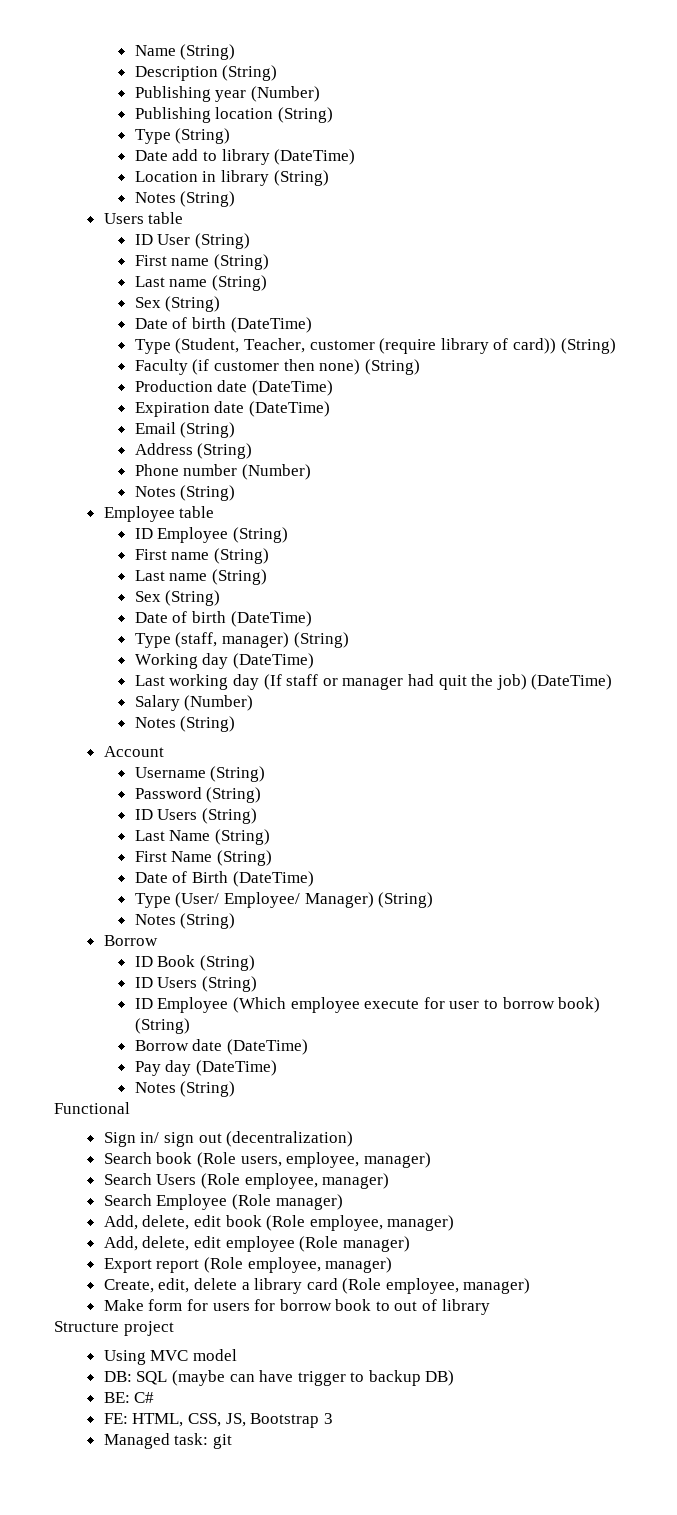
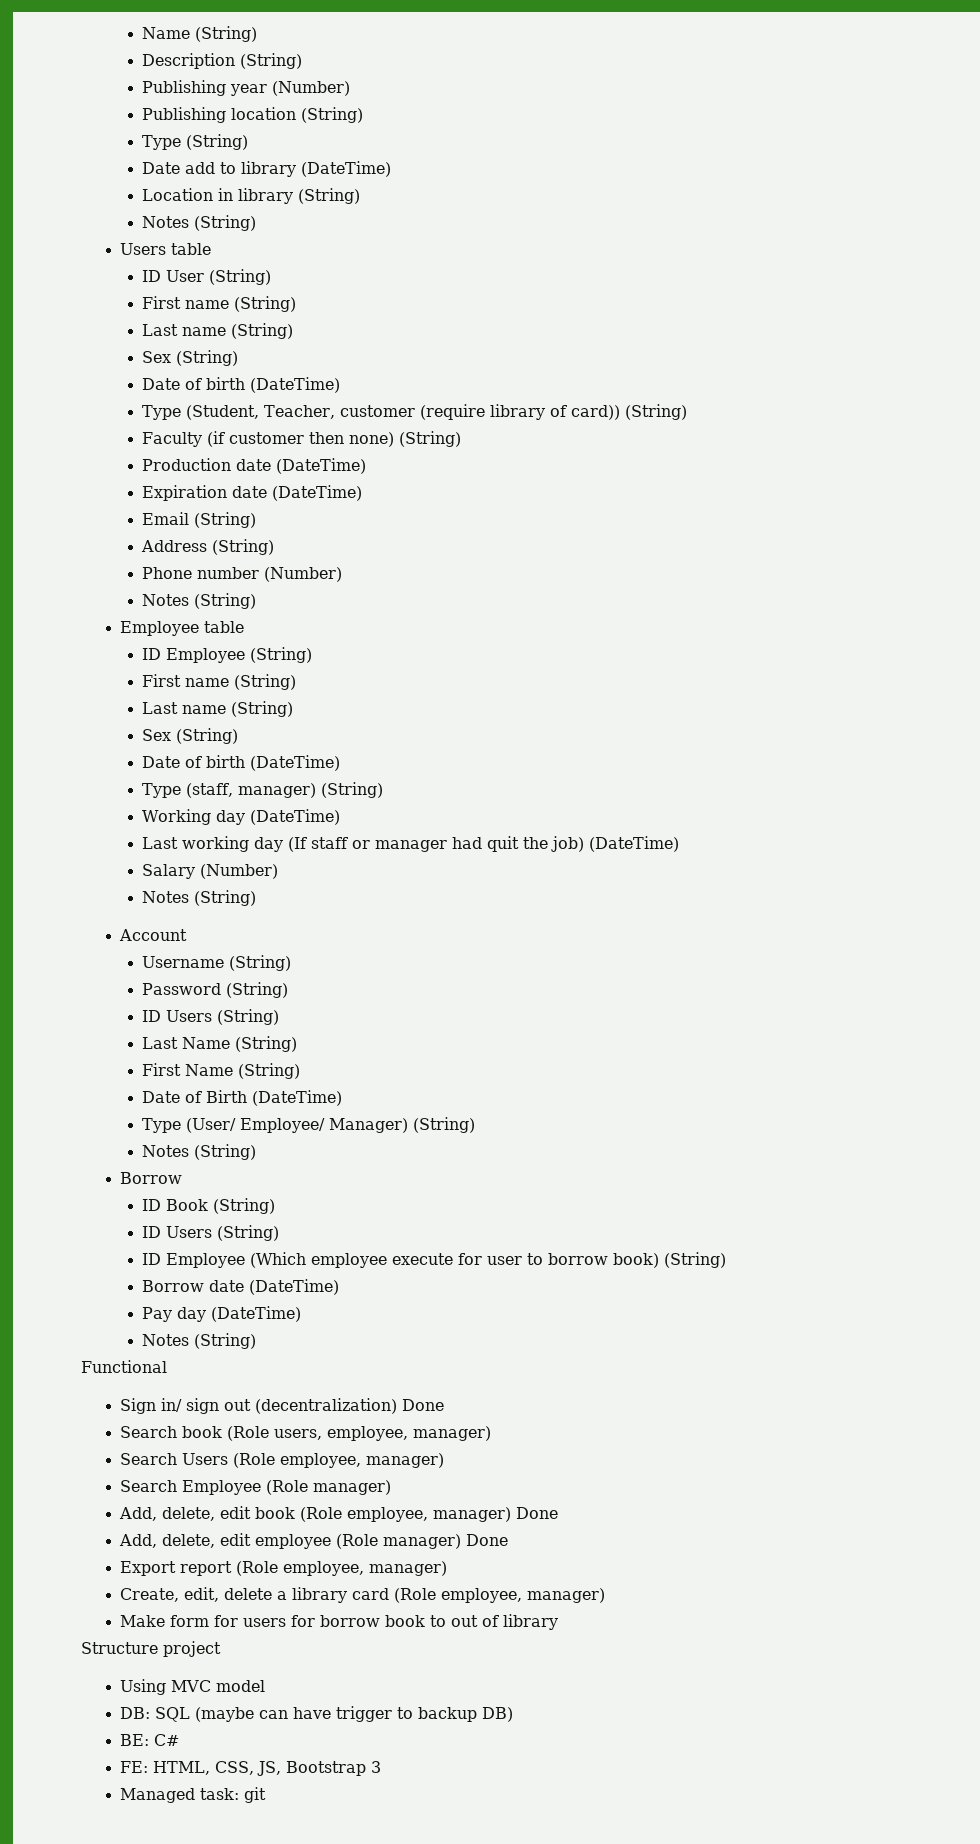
(354, 1139) none -> [402,1399,445,1411] Done
(455, 1223) none -> [516,1507,559,1519] Done
(410, 1244) none -> [466,1534,509,1546] Done

